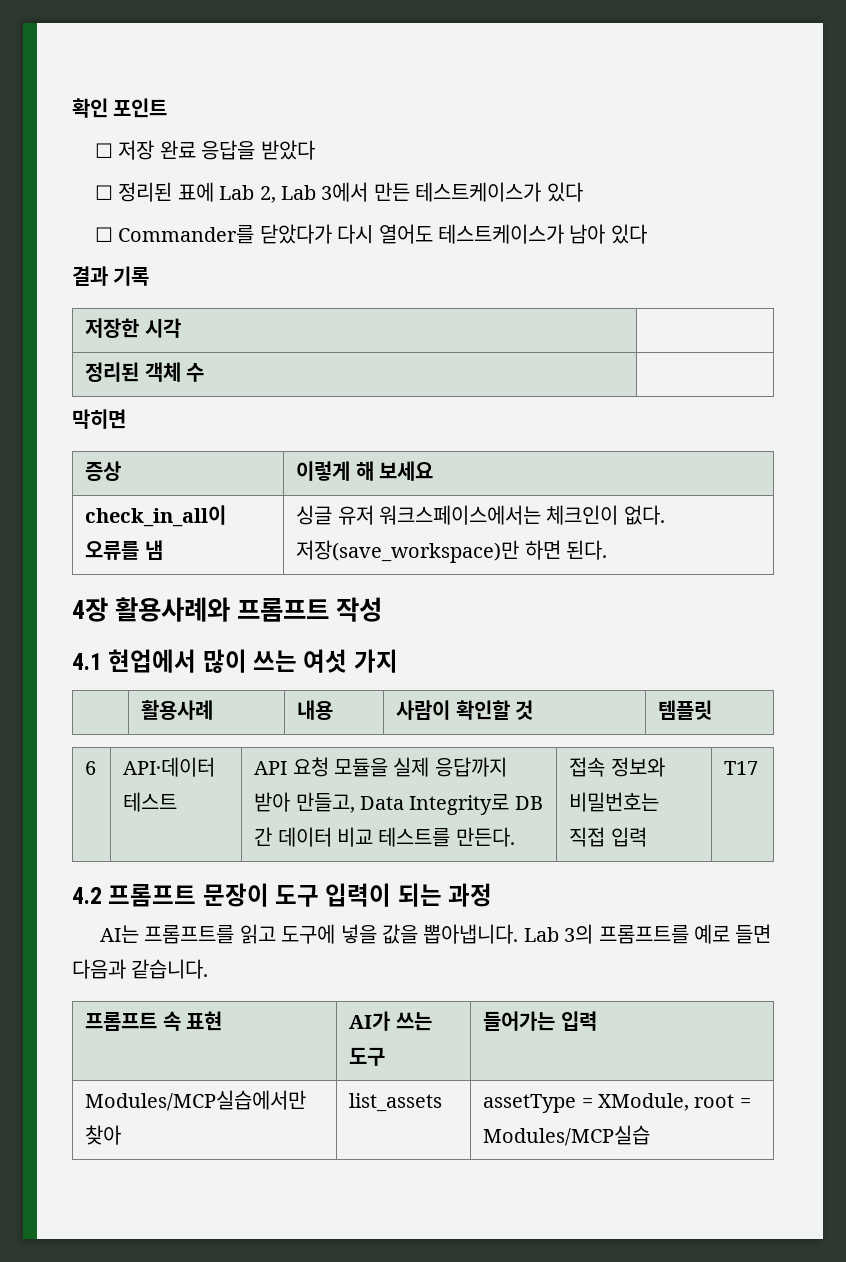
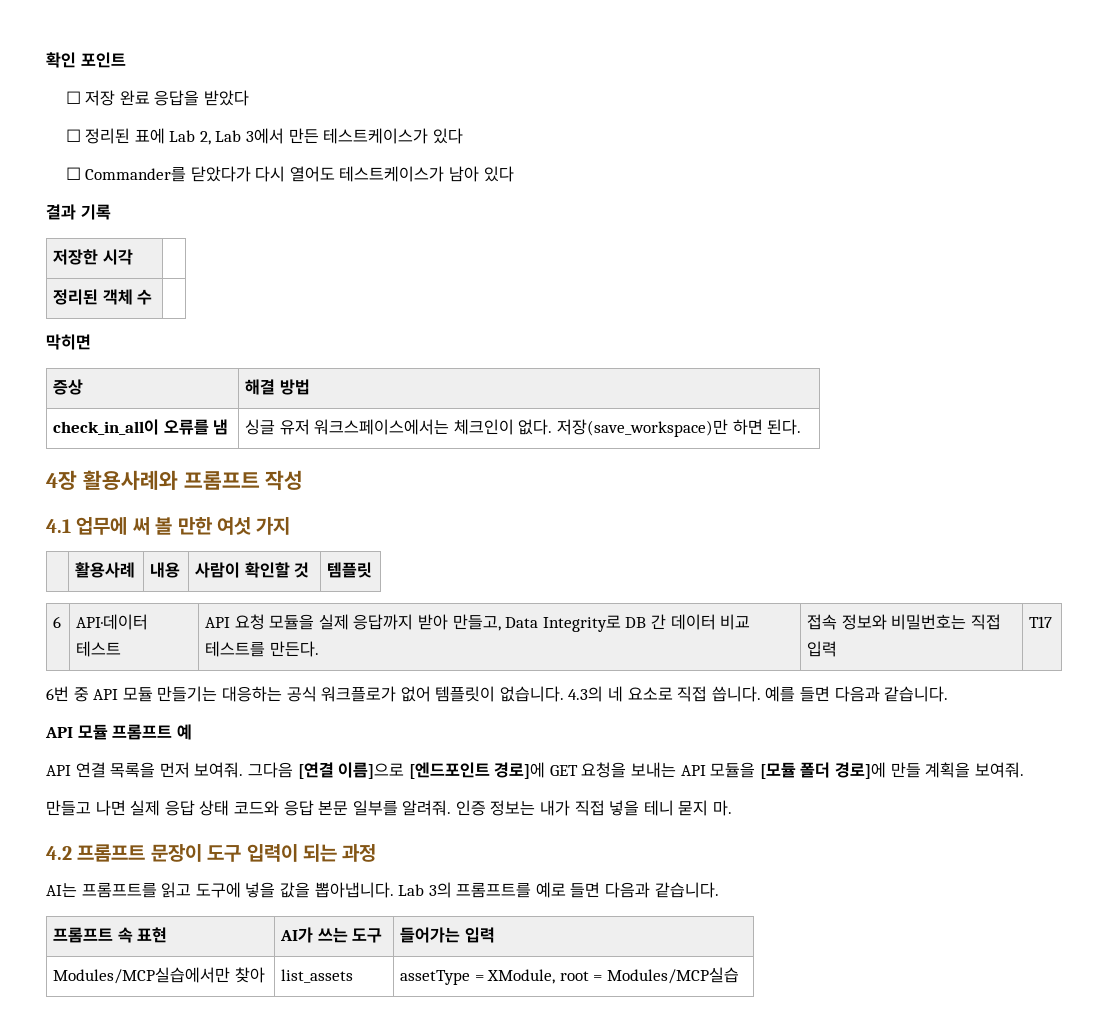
[296,461,433,481] 이렇게 해 보세요 -> [245,379,310,395] 해결 방법
[108,649,298,673] 현업에서 많이 쓰는 -> [76,517,213,535] 업무에 써 볼 만한
(759, 768) none -> [46,686,949,702] [45,724,192,740] [46,762,1024,779] [46,800,733,816] // 6번 중 API 모듈 만들기는 대응하는 공식 워크플로가 없어 템플릿이 없습니다. 4.3의 네 요소로 직접 씁니다. 예를 들면 다음과 같습니다. // API 모듈 프롬프트 예 // API 연결 목록을 먼저 보여줘. 그다음 [연결 이름]으로 [엔드포인트 경로]에 GET 요청을 보내는 API 모듈을 [모듈 폴더 경로]에 만들 계획을 보여줘. // 만들고 나면 실제 응답 상태 코드와 응답 본문 일부를 알려줘. 인증 정보는 내가 직접 넣을 테니 묻지 마.

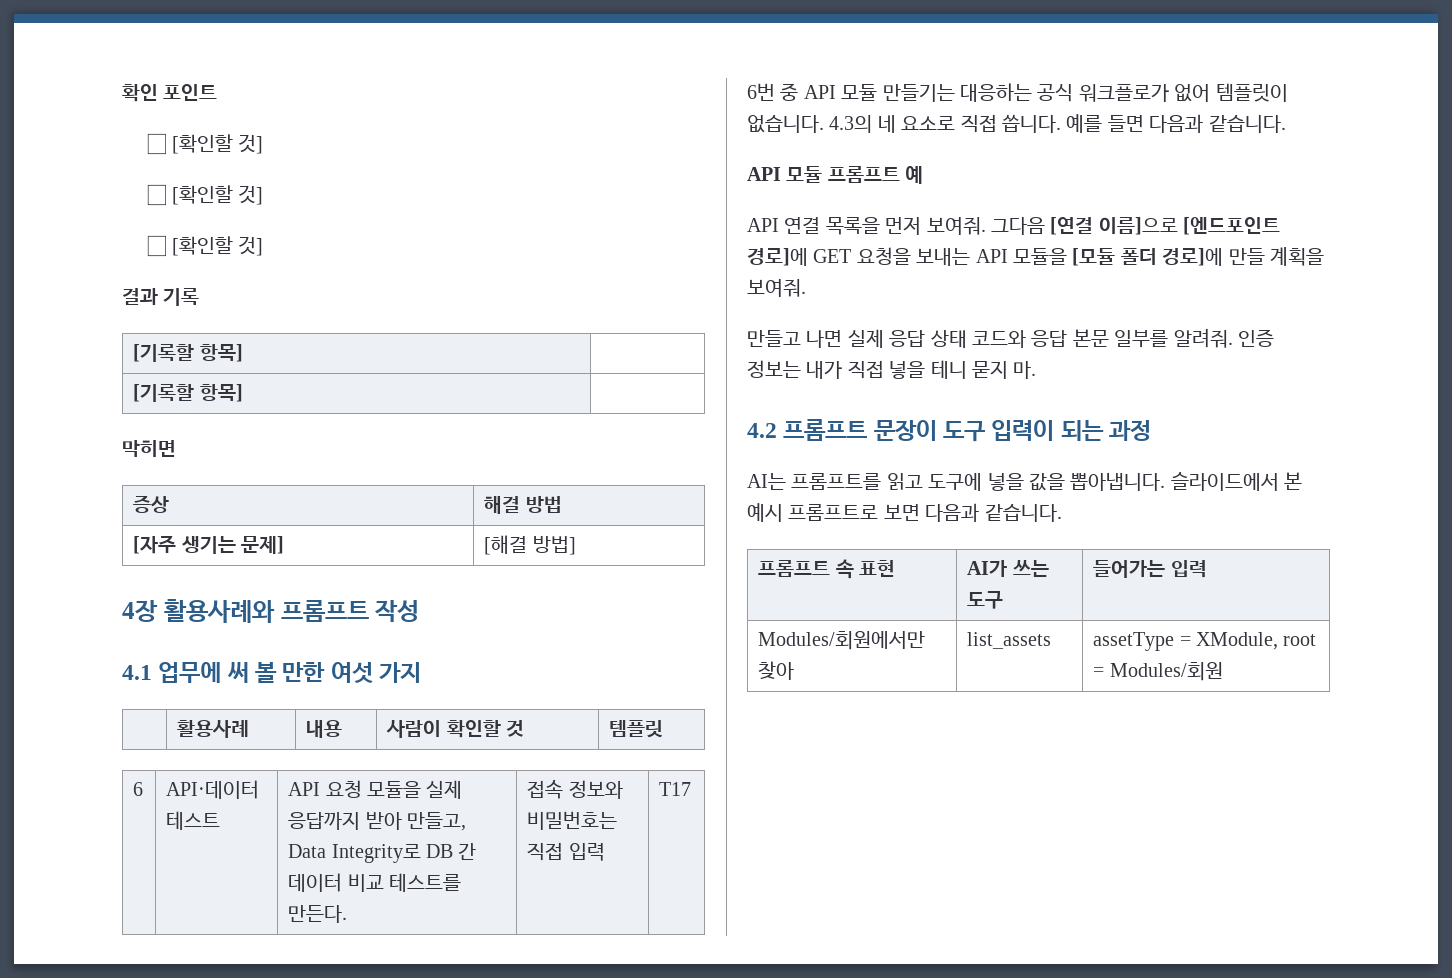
[85,90,249,106] [65,128,463,145] [65,166,514,182] [46,204,111,220] [53,249,133,265] [53,289,153,305] [46,334,91,350] [53,379,84,395] [245,379,310,395] [53,419,229,435] [245,419,802,437] 저장 완료 응답을 받았다 // ☐ 정리된 표에 Lab 2, Lab 3에서 만든 테스트케이스가 있다 // ☐ Commander를 닫았다가 다시 열어도 테스트케이스가 남아 있다 // 결과 기록 // 저장한 시각 | // 정리된 객체 수 | // 막히면 // 증상 | 해결 방법 // check_in_all이 오류를 냄 | 싱글 유저 워크스페이스에서는 체크인이 없다. 저장(save_workspace)만 하면 된다. -> [171,134,264,154] [147,184,264,206] [147,235,264,257] [122,288,200,306] [133,344,243,362] [133,384,243,402] [122,440,176,457] [133,495,170,513] [484,496,562,514] [133,535,285,554] [484,535,576,555] [확인할 것] // ☐ [확인할 것] // ☐ [확인할 것] // 결과 기록 // [기록할 항목] | // [기록할 항목] | // 막히면 // 증상 | 해결 방법 // [자주 생기는 문제] | [해결 방법]
[398,882,601,898] Lab 3의 프롬프트를 예로 들면 -> [1170,472,1303,491] [747,503,920,522] 슬라이드에서 본 예시 프롬프트로 보면
[53,967,231,984] Modules/MCP실습에서만 -> [758,631,926,650] Modules/회원에서만
[606,967,739,984] Modules/MCP실습 -> [1109,662,1223,681] Modules/회원

